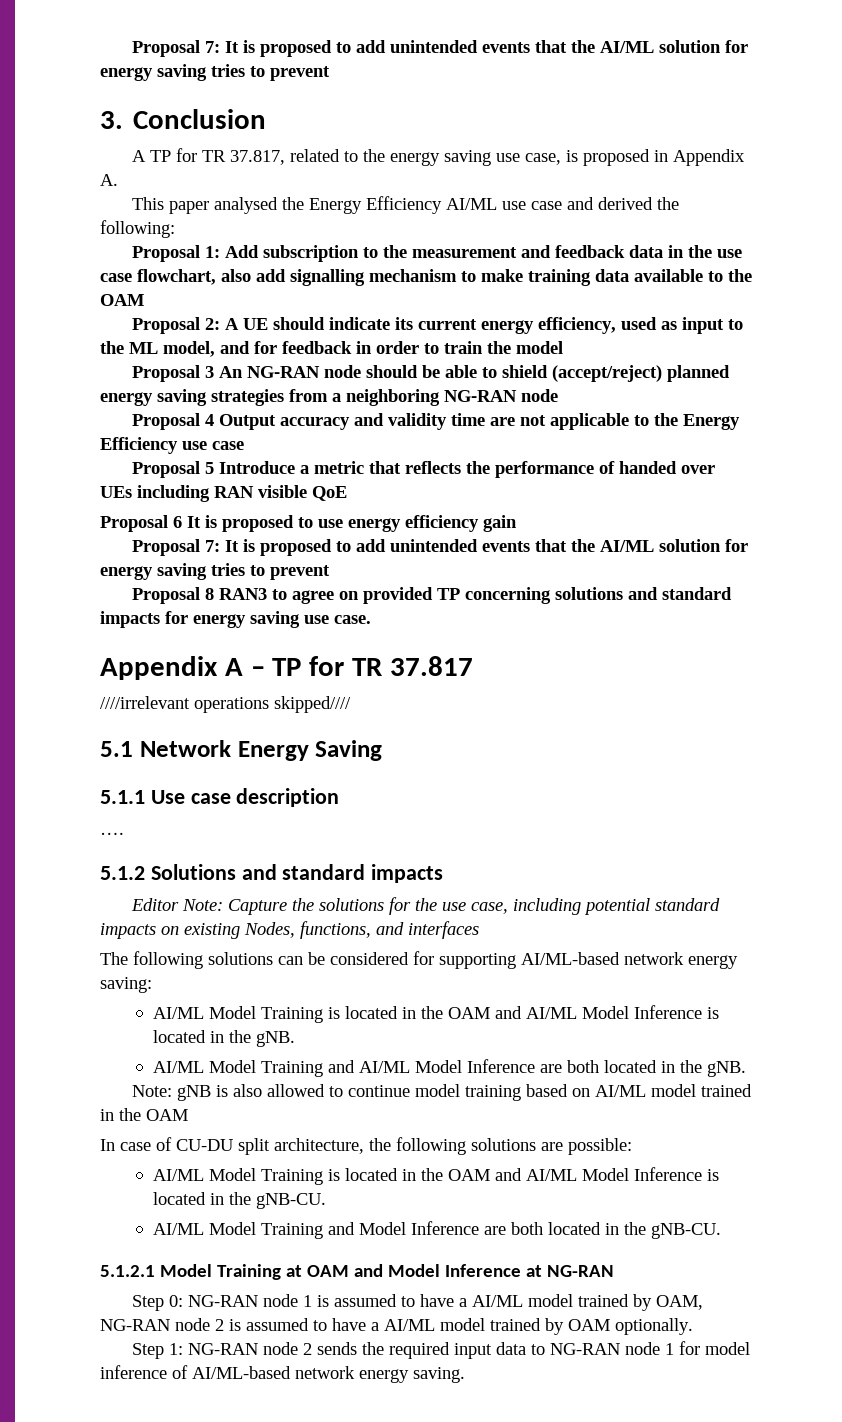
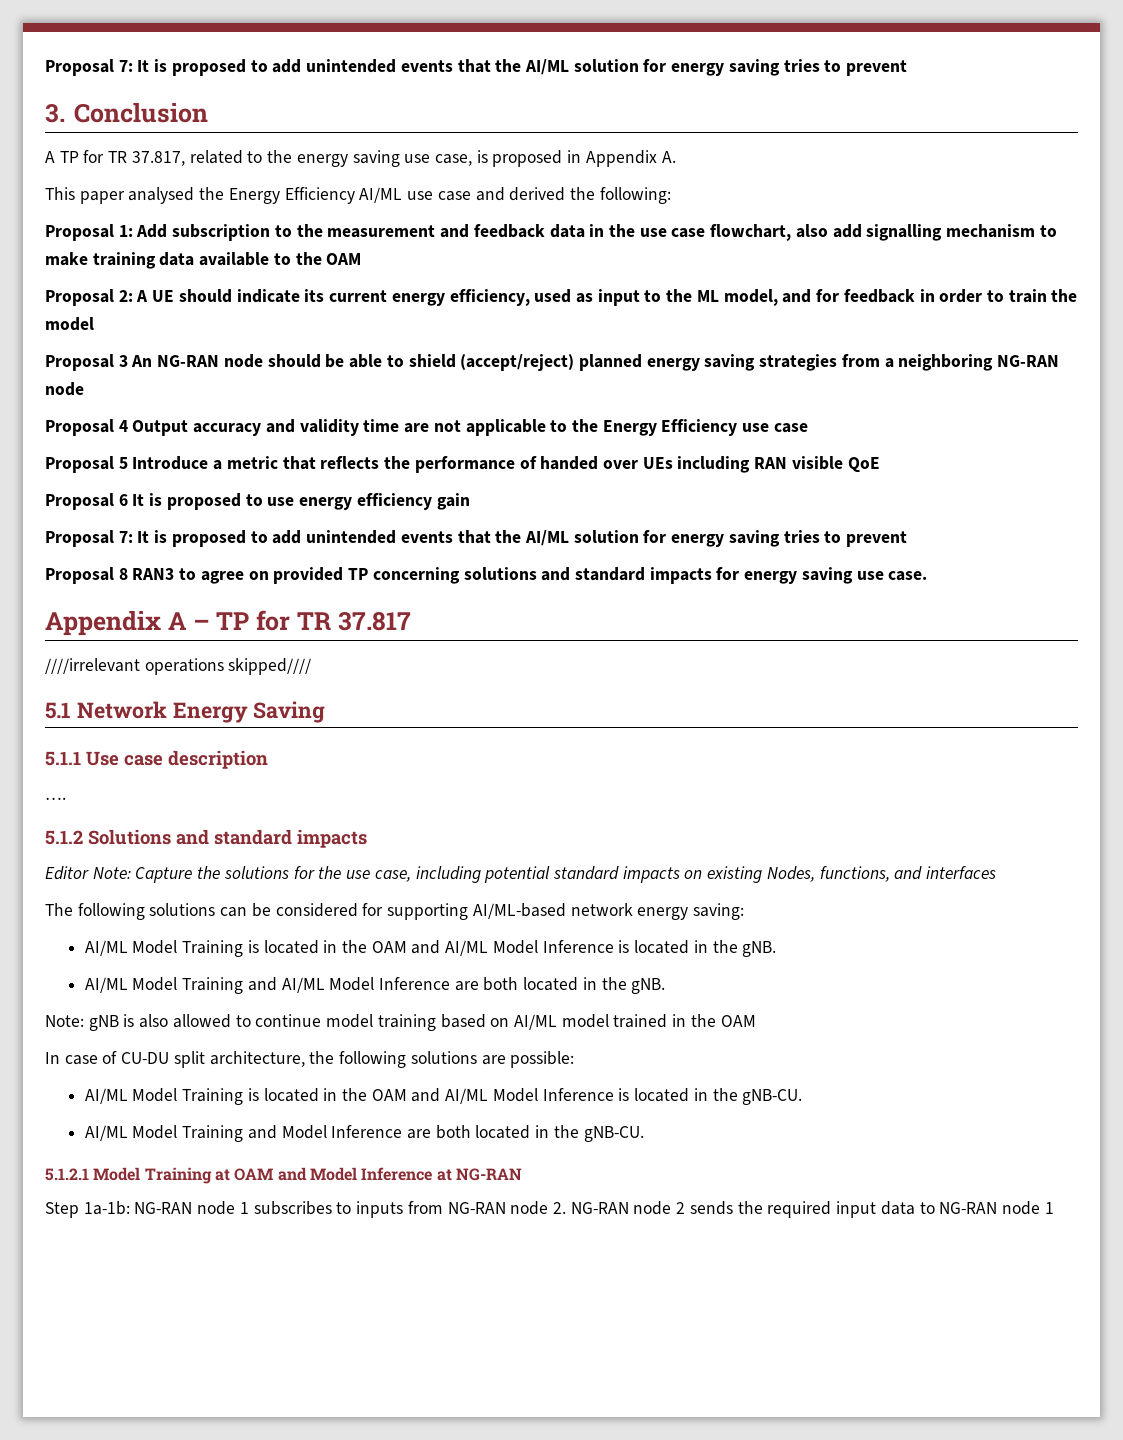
[169,1294,704,1311] [100,1318,693,1335] [132,1343,184,1359] 0: NG-RAN node 1 is assumed to have a AI/ML model trained by OAM, NG-RAN node 2 is assumed to have a AI/ML model trained by OAM optionally. // Step 1: -> [83,1201,566,1218] 1a-1b: NG-RAN node 1 subscribes to inputs from NG-RAN node 2.
[679,1341,751,1355] [100,1365,465,1383] for model inference of AI/ML-based network energy saving. -> (1054, 1208) none

